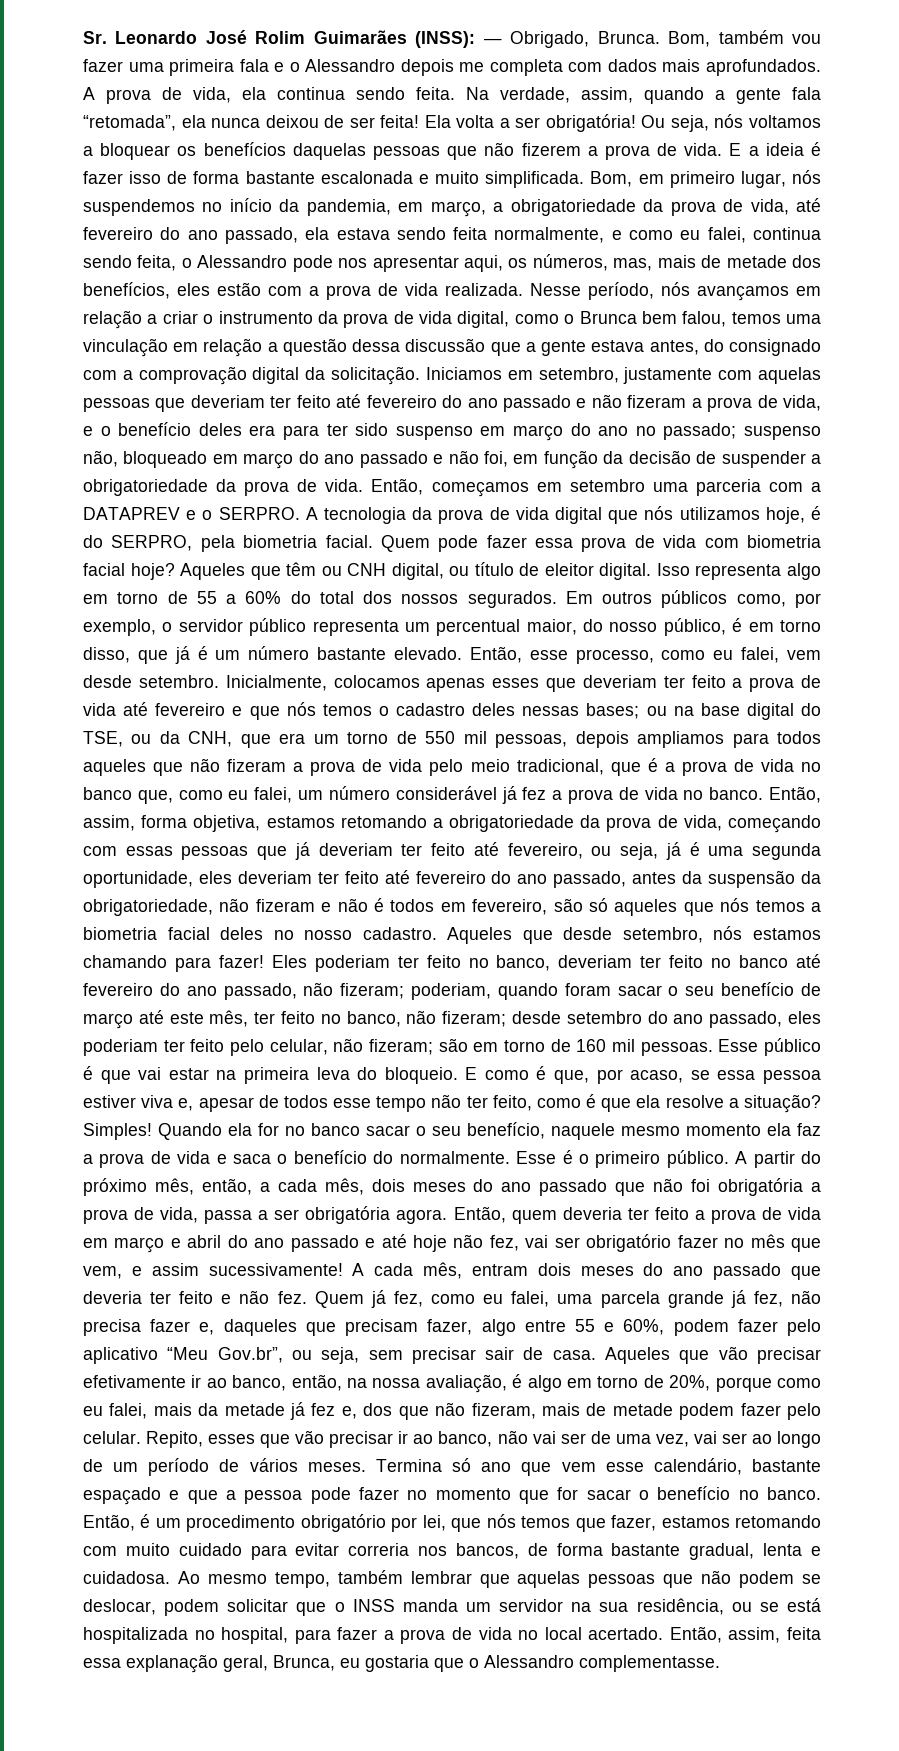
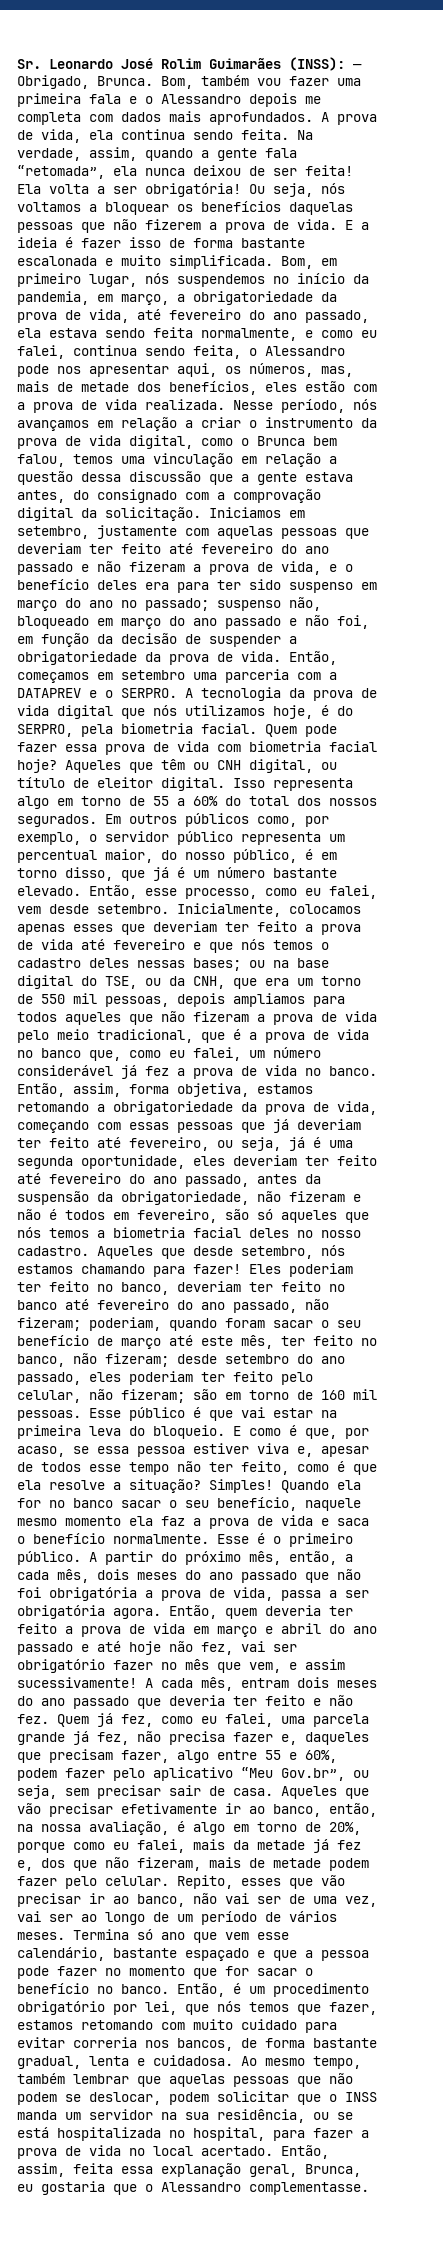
[373,1151,394,1164] do -> (105, 1538) none

